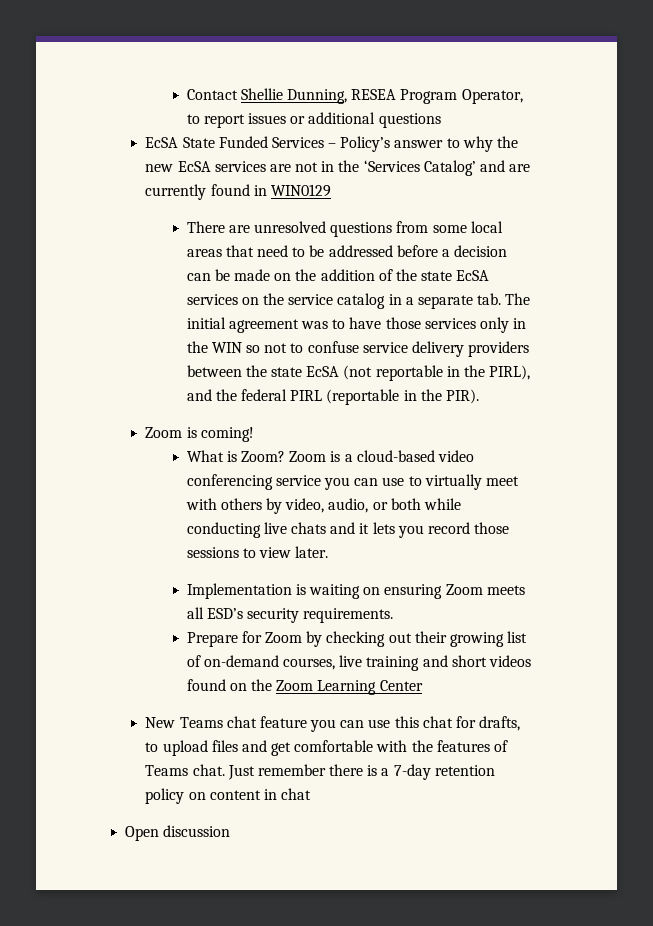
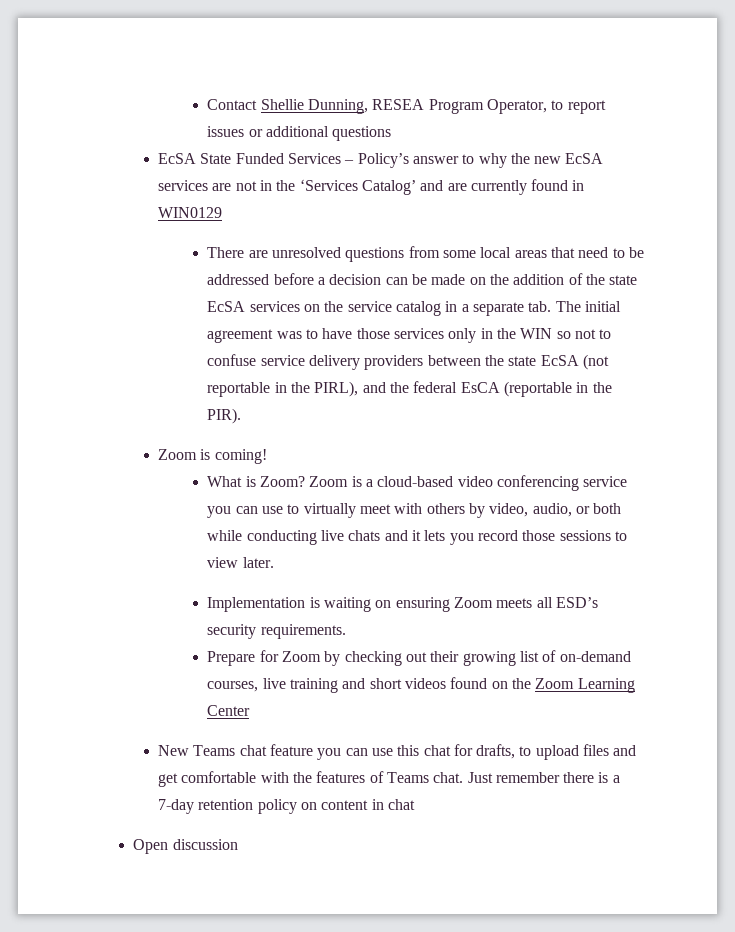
[290,390,323,401] PIRL -> [460,382,500,393] EsCA

